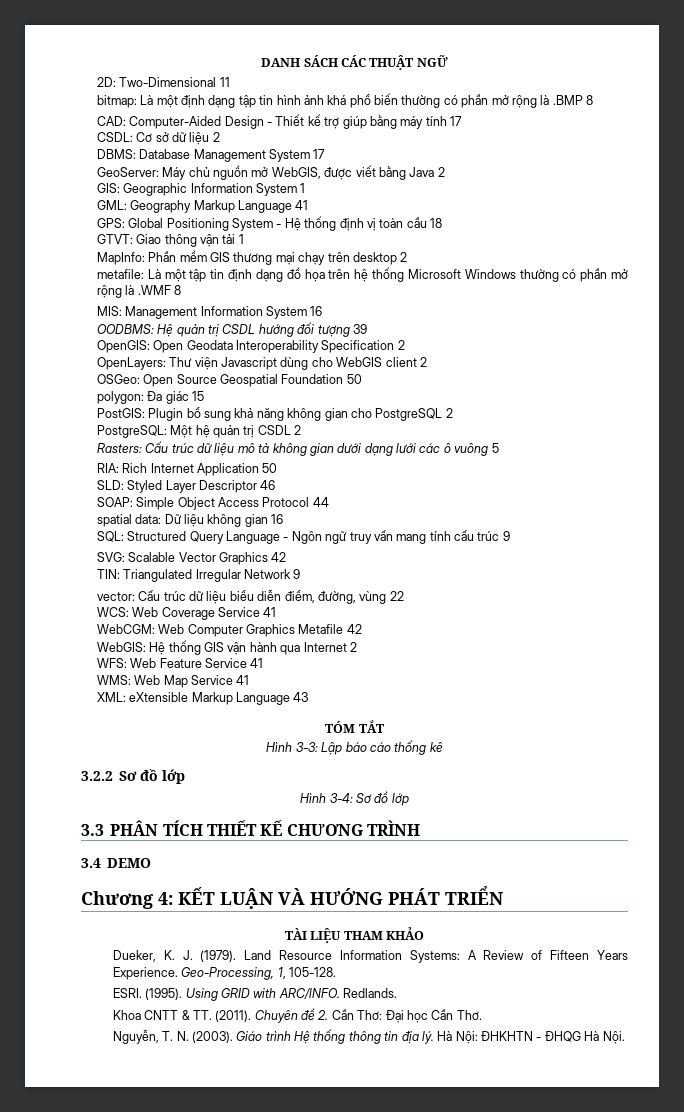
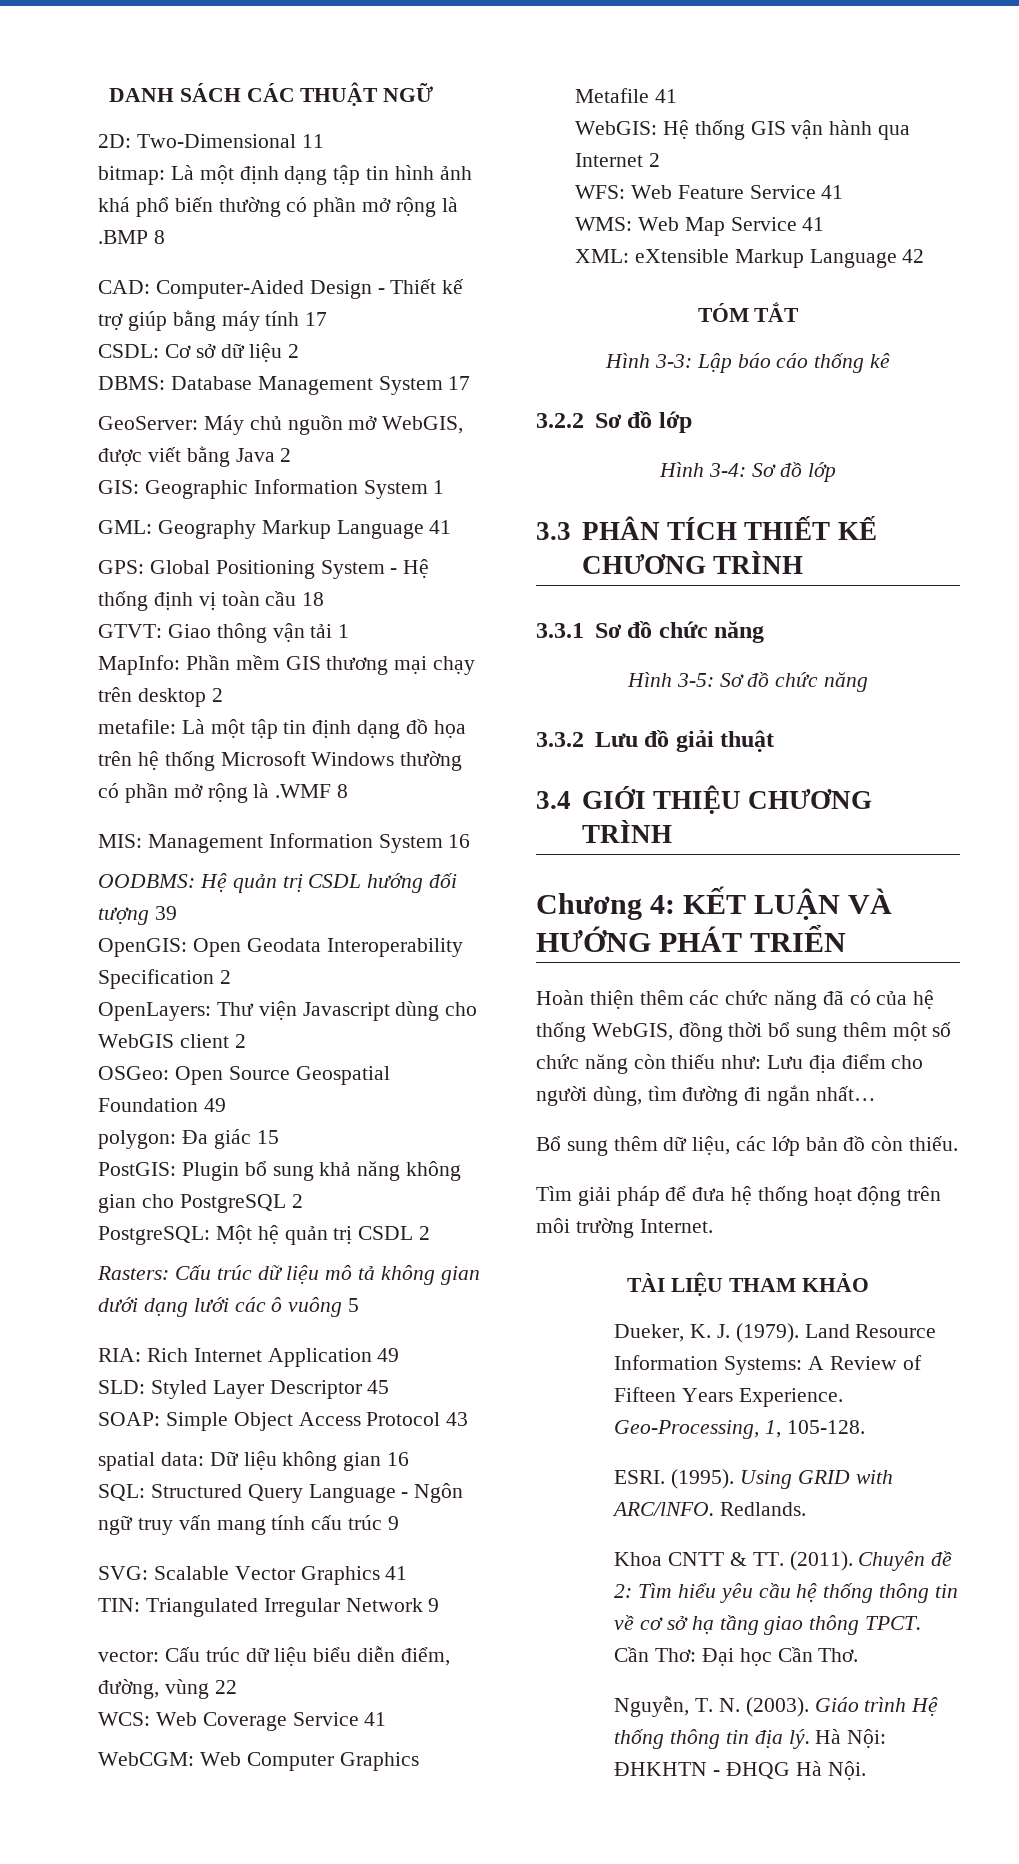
[346,374,362,384] 50 -> [204,1098,227,1112] 49
[262,463,278,473] 50 -> [377,1348,400,1362] 49
[260,480,276,490] 46 -> [367,1380,390,1394] 45
[312,497,329,507] 44 -> [446,1412,469,1426] 43
[271,552,287,562] 42 -> [385,1566,408,1580] 41
[346,624,362,634] 42 -> [655,89,678,103] 41
[293,692,309,702] 43 -> [902,249,925,263] 42
[81,858,152,868] 3.4 DEMO -> [536,621,765,643] [626,672,869,692] [536,730,775,752] [536,785,873,814] [581,820,672,843] 3.3.1 Sơ đồ chức năng // Hình 3-5: Sơ đồ chức năng // 3.3.2 Lưu đồ giải thuật // 3.4 GIỚI THIỆU CHƯƠNG TRÌNH
(503, 895) none -> [536,990,935,1010] [536,1022,952,1042] [536,1054,924,1074] [536,1085,876,1106] [536,1136,959,1156] [536,1186,942,1206] [536,1218,713,1238] // Hoàn thiện thêm các chức năng đã có của hệ thống WebGIS, đồng thời bổ sung thêm một số chức năng còn thiếu như: Lưu địa điểm cho người dùng, tìm đường đi ngắn nhất… // Bổ sung thêm dữ liệu, các lớp bản đồ còn thiếu. // Tìm giải pháp để đưa hệ thống hoạt động trên môi trường Internet.
[317,1010,329,1020] 2. -> [614,1583,958,1603] [614,1615,922,1635] 2: Tìm hiểu yêu cầu hệ thống thông tin về cơ sở hạ tầng giao thông TPCT.

